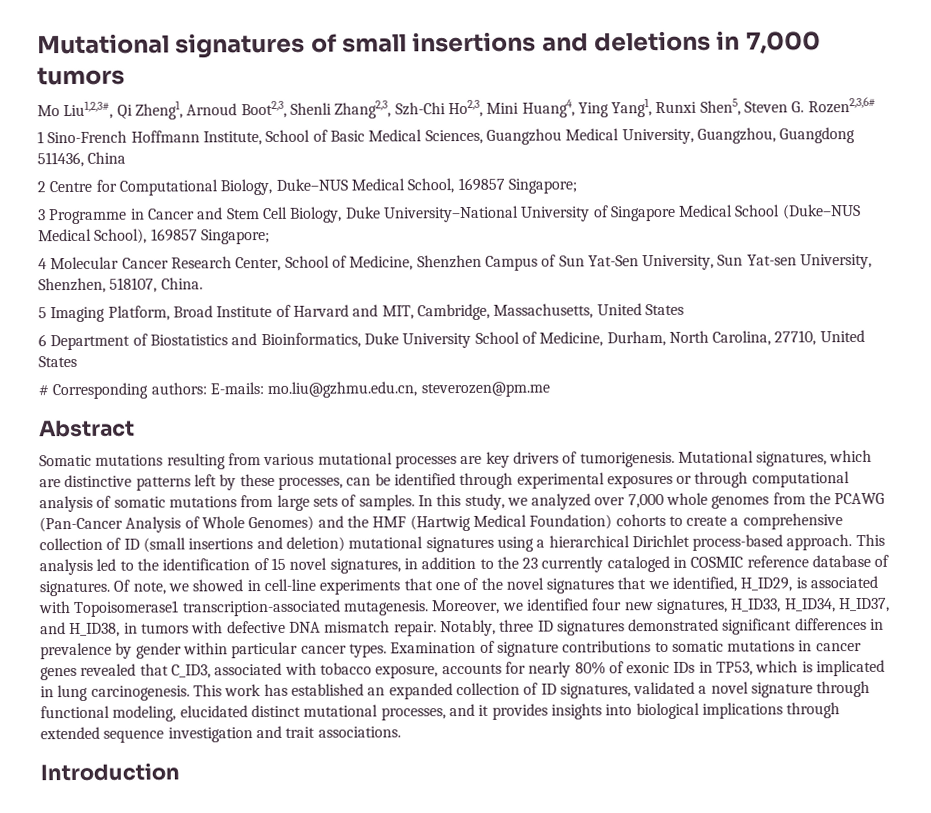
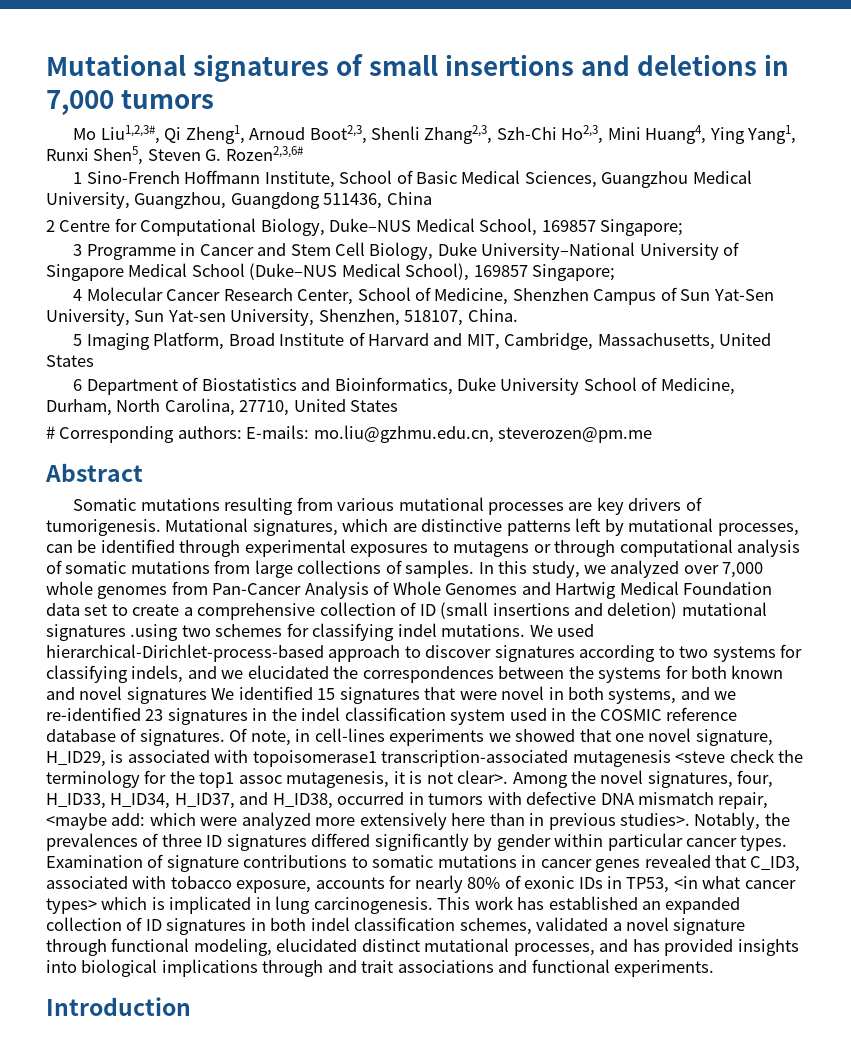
[239,473,275,487] these -> [628,518,714,532] mutational
(673, 481) none -> [432,541,530,557] to mutagens
[312,496,338,507] sets -> [297,560,382,574] collections
[809,492,886,505] [39,513,666,533] the PCAWG (Pan-Cancer Analysis of Whole Genomes) and the HMF (Hartwig Medical Foundation) cohorts -> [212,581,773,599] [46,603,108,616] Pan-Cancer Analysis of Whole Genomes and Hartwig Medical Foundation data set
[496,533,885,552] [39,555,688,576] using a hierarchical Dirichlet process-based approach. This analysis led to the identification of 15 novel signatures, in addition to the 23 currently cataloged in -> [130,623,595,641] [46,644,803,662] [46,665,784,683] [46,686,737,704] [46,707,596,725] .using two schemes for classifying indel mutations. We used hierarchical-Dirichlet-process-based approach to discover signatures according to two systems for classifying indels, and we elucidated the correspondences between the systems for both known and novel signatures We identified 15 signatures that were novel in both systems, and we re-identified 23 signatures in the indel classification system used in the
[167,575,879,595] [38,598,728,617] we showed in cell-line experiments that one of the novel signatures that we identified, H_ID29, is associated with Topoisomerase1 transcription-associated mutagenesis. Moreover, we identified four new signatures, -> [295,728,773,746] [46,749,804,767] [46,770,774,788] in cell-lines experiments we showed that one novel signature, H_ID29, is associated with topoisomerase1 transcription-associated mutagenesis <steve check the terminology for the top1 assoc mutagenesis, it is not clear>. Among the novel signatures, four,
(121, 630) none -> [337,792,405,805] occurred
[393,617,885,637] [40,642,112,660] repair. Notably, three ID signatures demonstrated significant differences in prevalence -> [718,792,769,809] [46,812,790,830] [46,833,469,851] repair, <maybe add: which were analyzed more extensively here than in previous studies>. Notably, the prevalences of three ID signatures differed significantly
(754, 668) none -> [673,876,796,889] [46,898,97,914] <in what cancer types>
[559,683,631,699] signatures, -> [166,917,532,935] signatures in both indel classification schemes,
[478,703,548,720] it provides -> [632,939,734,956] has provided
[40,725,401,743] extended sequence investigation and trait associations. -> [327,959,715,977] and trait associations and functional experiments.

